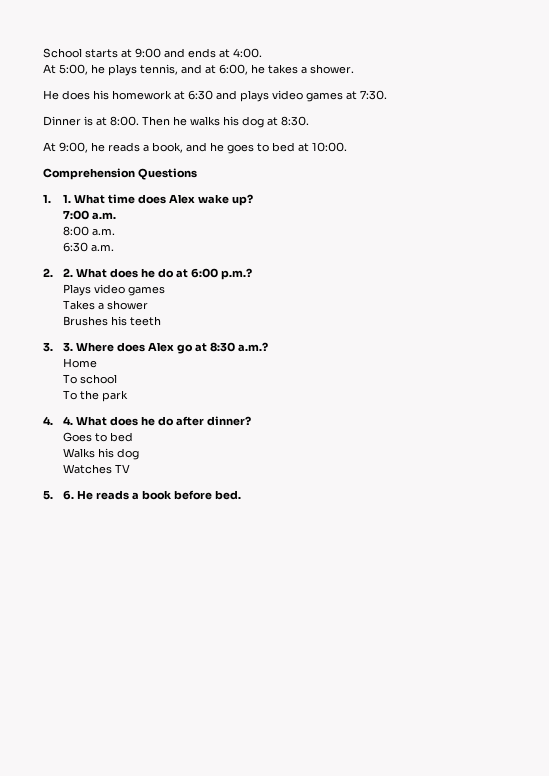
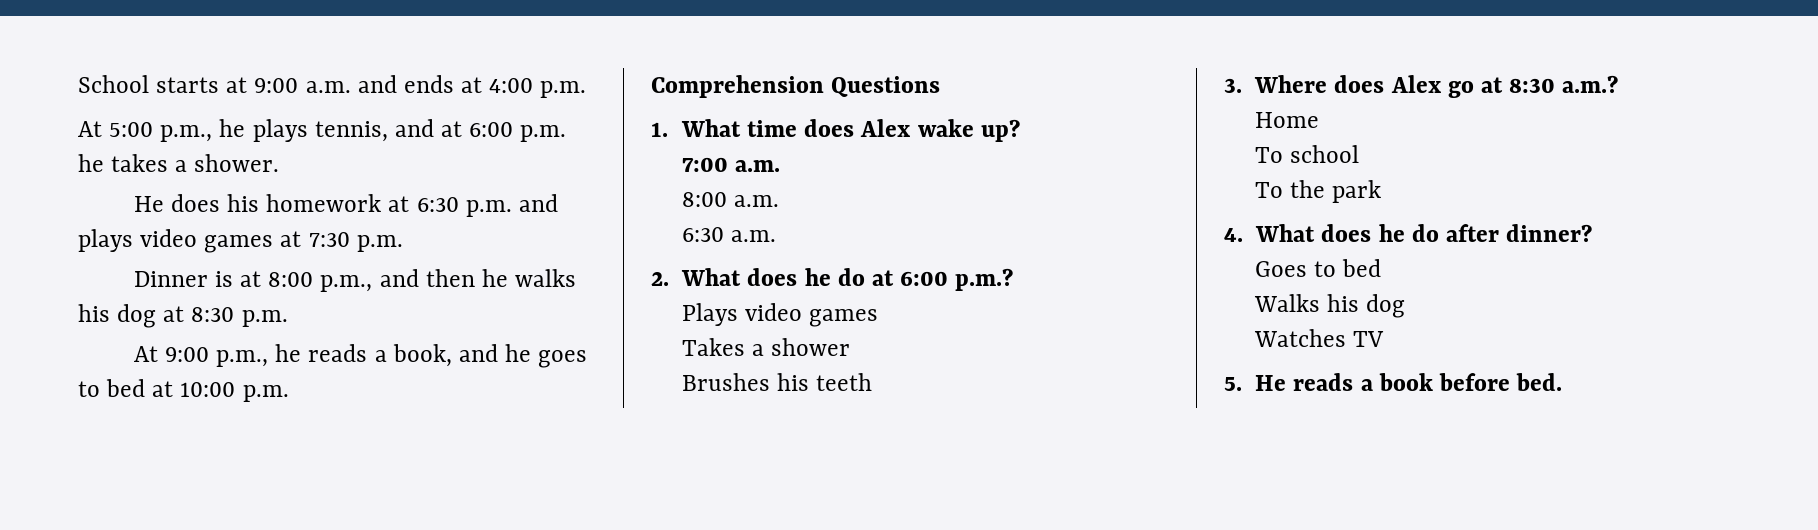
(161, 53) none -> [305,81,351,93] a.m.
[233,48,262,58] [43,64,88,75] 4:00. // At 5:00, -> [489,78,587,98] [78,121,213,142] 4:00 p.m. // At 5:00 p.m.,
[219,64,248,75] 6:00, -> [469,122,567,142] 6:00 p.m.
(213, 95) none -> [465,200,512,217] p.m.
[360,90,387,100] 7:30. -> [308,232,403,252] 7:30 p.m.
[110,116,170,126] 8:00. Then -> [268,269,475,292] 8:00 p.m., and then
[281,116,309,126] [43,142,88,153] 8:30. // At 9:00, -> [191,307,288,327] [133,346,269,367] 8:30 p.m. // At 9:00 p.m.,
[312,142,347,152] 10:00. -> [180,382,289,402] 10:00 p.m.
[63,194,72,203] 1. -> (668, 129) none
[63,268,74,277] 2. -> (669, 279) none
[63,342,74,352] 3. -> (1242, 85) none
[63,416,74,425] 4. -> (1243, 235) none
[63,490,75,500] 6. -> (1242, 384) none

